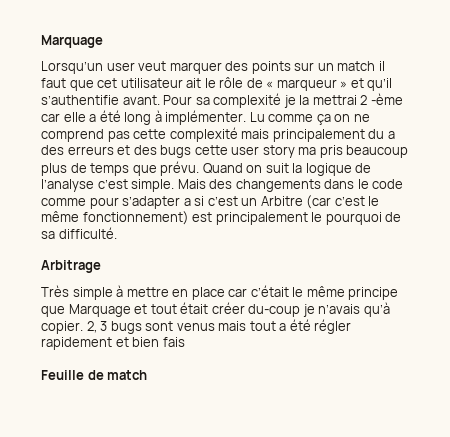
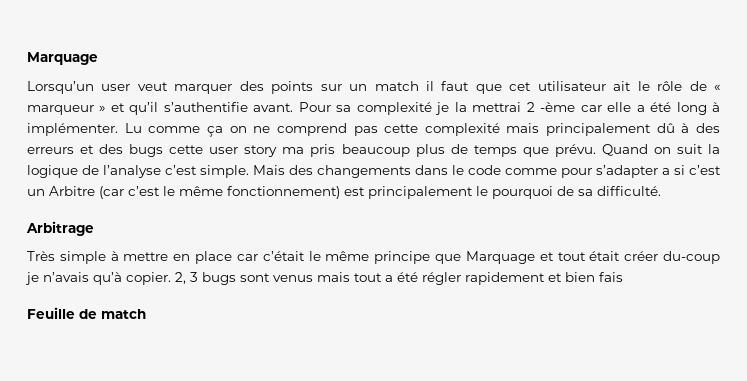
[368,129,395,139] du a -> [656,123,690,133] dû à

